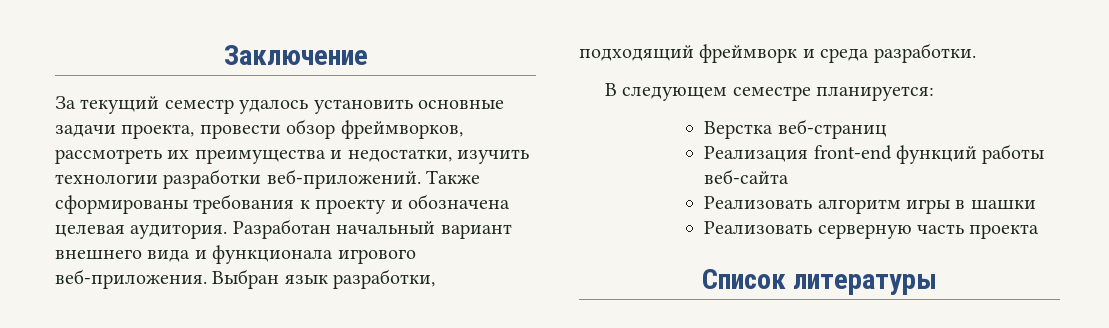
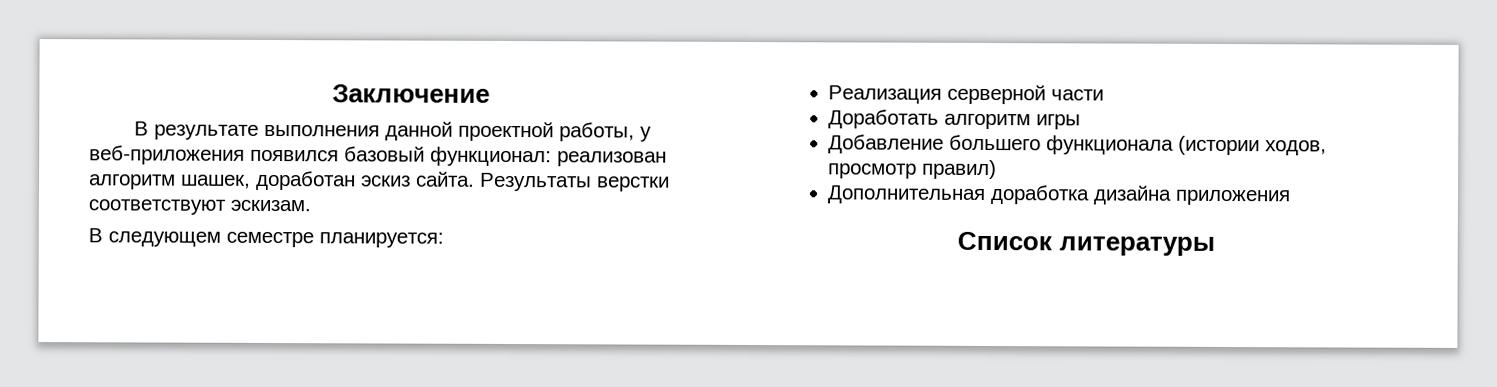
[55,96,504,114] [55,119,463,139] [55,149,529,164] [55,169,481,189] [55,194,510,214] [55,219,512,239] [55,245,416,264] [55,269,436,289] [579,43,976,63] [604,83,935,101] [704,119,887,139] [704,144,1045,164] [704,169,790,184] [704,196,1036,214] [704,221,1040,239] За текущий семестр удалось установить основные задачи проекта, провести обзор фреймворков, рассмотреть их преимущества и недостатки, изучить технологии разработки веб-приложений. Также сформированы требования к проекту и обозначена целевая аудитория. Разработан начальный вариант внешнего вида и функционала игрового веб-приложения. Выбран язык разработки, подходящий фреймворк и среда разработки. // В следующем семестре планируется: // Верстка веб-страниц // Реализация front-end функций работы веб-сайта // Реализовать алгоритм игры в шашки // Реализовать серверную часть проекта -> [133,121,652,142] [89,145,667,167] [89,170,670,192] [88,199,311,215] [88,228,444,248] [828,84,1105,105] [828,109,1082,130] [828,134,1328,156] [828,159,998,180] [827,185,1292,206] В результате выполнения данной проектной работы, у веб-приложения появился базовый функционал: реализован алгоритм шашек, доработан эскиз сайта. Результаты верстки соответствуют эскизам. // В следующем семестре планируется: // Реализация серверной части // Доработать алгоритм игры // Добавление большего функционала (истории ходов, просмотр правил) // Дополнительная доработка дизайна приложения

